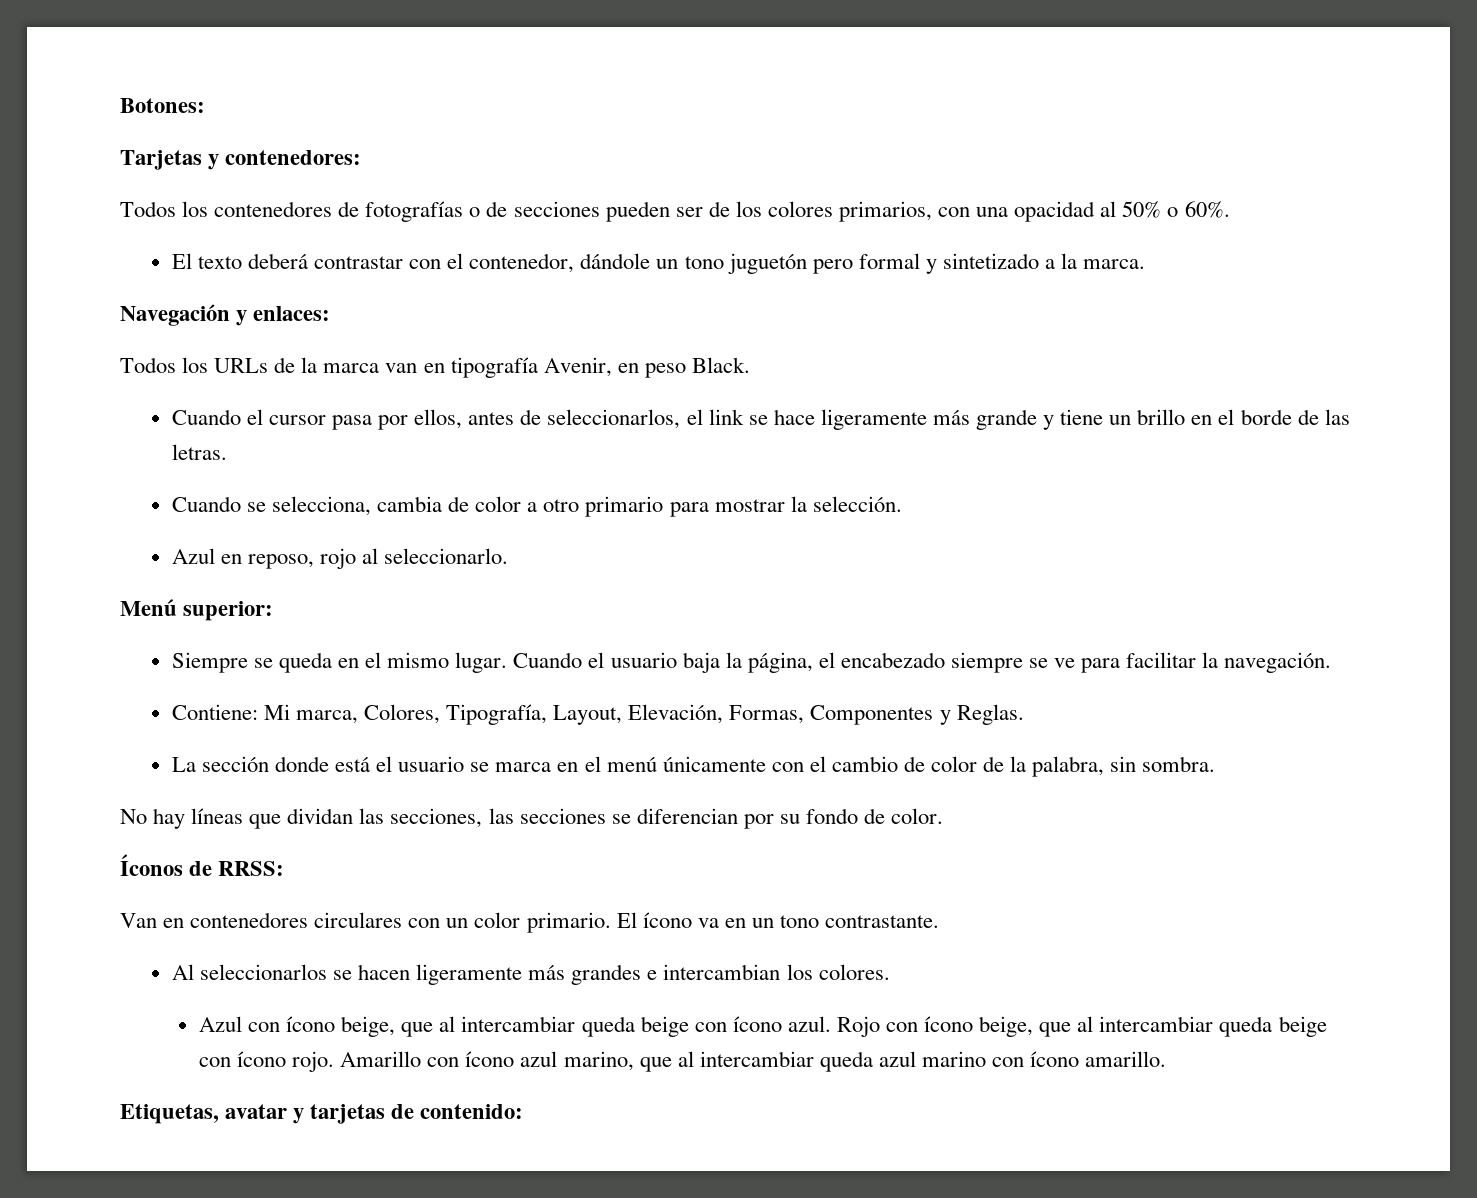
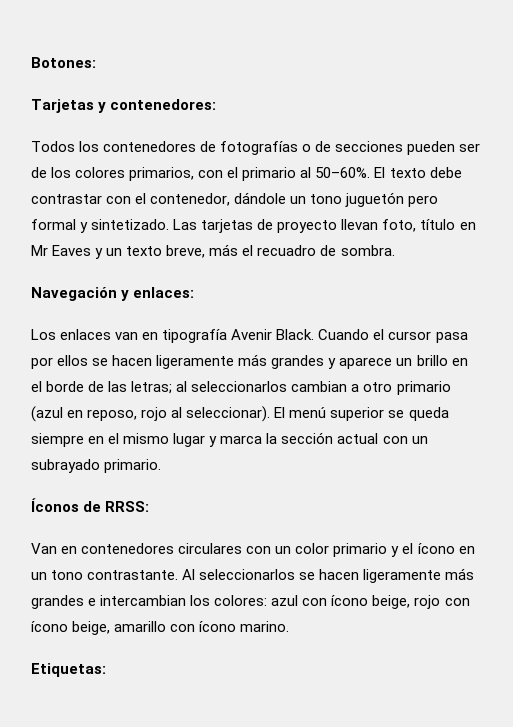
[976,201,1230,222] una opacidad al 50% o 60%. // -> [227,167,371,181] el primario al 50–60%.
[248,253,309,269] deberá -> [429,167,462,178] debe
[942,253,1146,269] [120,304,331,326] [120,357,686,378] sintetizado a la marca. // Navegación y enlaces: // Todos los URLs de la marca van en tipografía Avenir, en peso -> [91,219,476,233] [31,244,395,259] [31,287,195,301] [31,329,273,343] sintetizado. Las tarjetas de proyecto llevan foto, título en Mr Eaves y un texto breve, más el recuadro de sombra. // Navegación y enlaces: // Los enlaces van en tipografía Avenir
(750, 365) // -> (315, 334) none
[414,409,1104,430] ellos, antes de seleccionarlos, el link se hace ligeramente más grande y tiene -> [57,354,393,369] ellos se hacen ligeramente más grandes y aparece
[171,444,227,460] [171,496,902,517] [171,548,509,569] [120,599,274,621] [171,652,248,673] letras. // Cuando se selecciona, cambia de color a otro primario para mostrar la selección. // Azul en reposo, rojo al seleccionarlo. // Menú superior: // Siempre -> [131,381,451,395] [31,406,385,422] letras; al seleccionarlos cambian a otro primario (azul en reposo, rojo al seleccionar). El menú superior
(333, 662) none -> [31,433,84,447] siempre
[455,652,1332,673] [171,704,1024,725] [171,756,1216,777] [120,808,944,829] lugar. Cuando el usuario baja la página, el encabezado siempre se ve para facilitar la navegación. // Contiene: Mi marca, Colores, Tipografía, Layout, Elevación, Formas, Componentes y Reglas. // La sección donde está el usuario se marca en el menú únicamente con el cambio de color de la palabra, sin sombra. // No hay líneas que dividan las secciones, las secciones se diferencian por su fondo de color. -> [173,432,428,447] [31,459,162,473] lugar y marca la sección actual con un subrayado primario.
[526,912,719,933] primario. El ícono va -> [333,543,455,557] primario y el ícono
(940, 921) // -> (179, 575) none
[818,964,890,980] [199,1016,1327,1037] [199,1051,1167,1072] [120,1104,524,1124] colores. // Azul con ícono beige, que al intercambiar queda beige con ícono azul. Rojo con ícono beige, que al intercambiar queda beige con ícono rojo. Amarillo con ícono azul marino, que al intercambiar queda azul marino con ícono amarillo. // Etiquetas, avatar y tarjetas de contenido: -> [214,595,470,609] [31,621,290,635] [31,663,106,677] colores: azul con ícono beige, rojo con ícono beige, amarillo con ícono marino. // Etiquetas:

